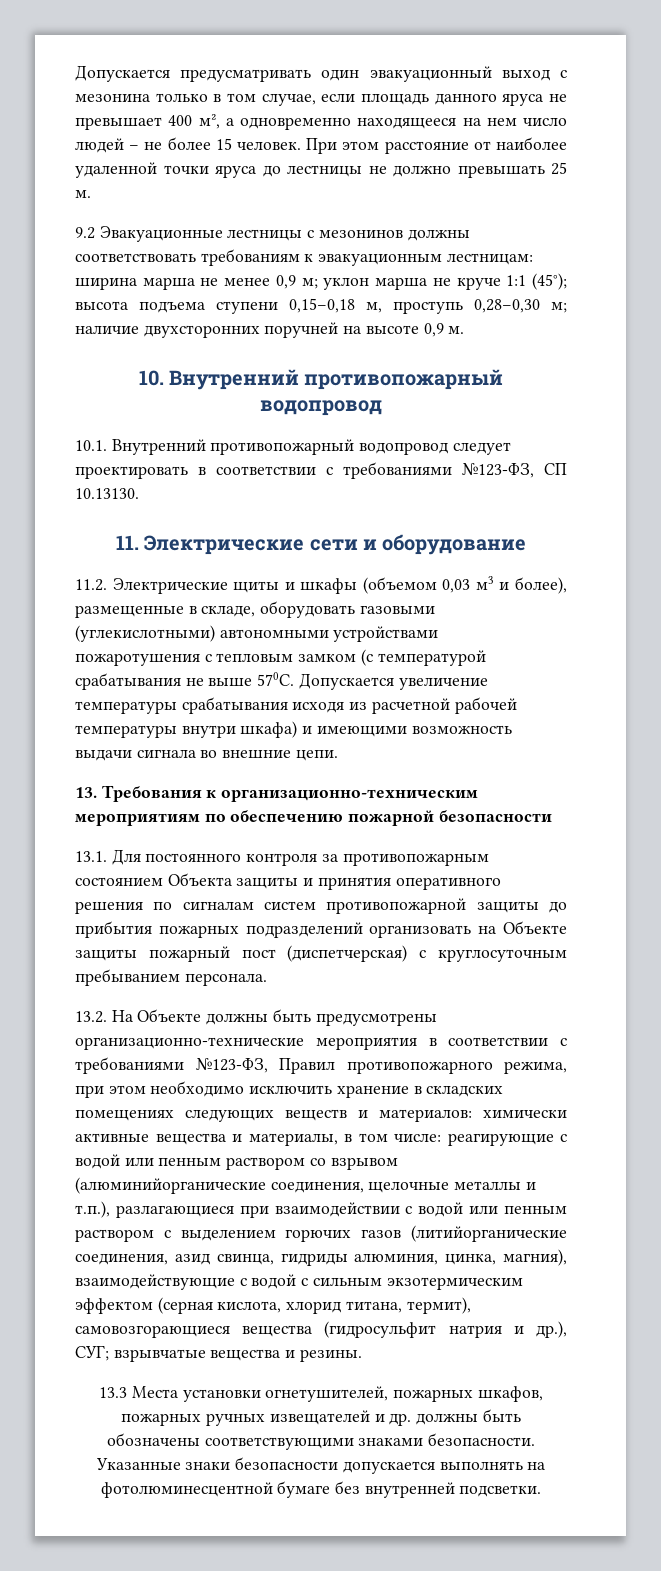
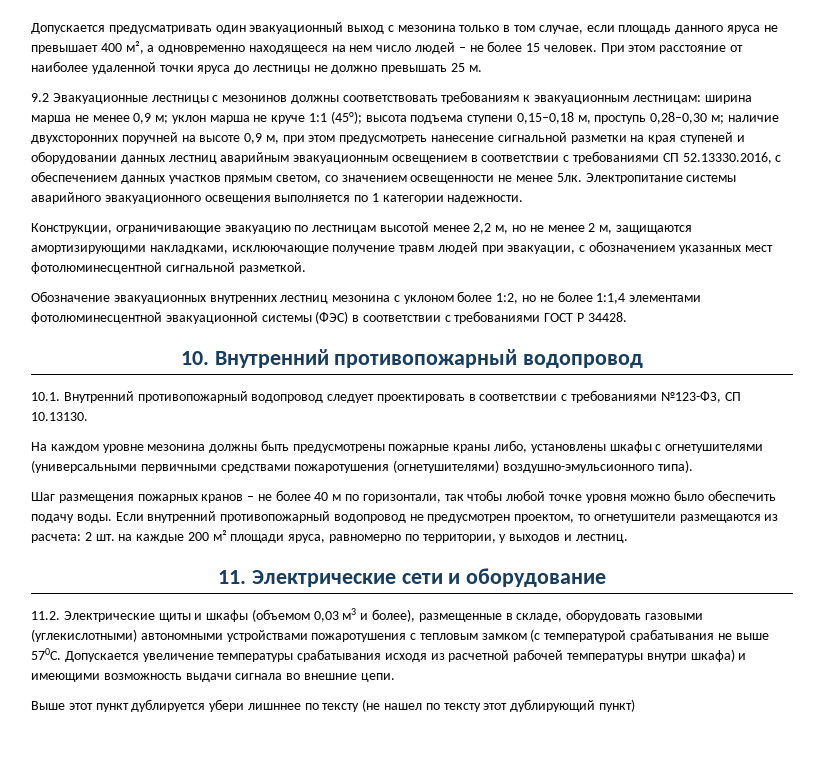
[448,326,465,334] м. -> [265,132,745,144] [31,151,782,164] [31,171,737,184] [31,192,524,204] [31,222,692,234] [31,241,773,254] [31,262,306,274] [31,291,702,304] [31,311,627,324] м, при этом предусмотреть нанесение сигнальной разметки на края ступеней и оборудовании данных лестниц аварийным эвакуационным освещением в соответствии с требованиями СП 52.13330.2016, с обеспечением данных участков прямым светом, со значением освещенности не менее 5лк. Электропитание системы аварийного эвакуационного освещения выполняется по 1 категории надежности. // Конструкции, ограничивающие эвакуацию по лестницам высотой менее 2,2 м, но не менее 2 м, защищаются амортизирующими накладками, исклюючающие получение травм людей при эвакуации, с обозначением указанных мест фотолюминесцентной сигнальной разметкой. // Обозначение эвакуационных внутренних лестниц мезонина с уклоном более 1:2, но не более 1:1,4 элементами фотолюминесцентной эвакуационной системы (ФЭС) в соответствии с требованиями ГОСТ Р 34428.
(139, 493) none -> [31,440,764,453] [31,460,693,473] [31,490,777,503] [31,511,779,523] [31,530,628,543] // На каждом уровне мезонина должны быть предусмотрены пожарные краны либо, установлены шкафы с огнетушителями (универсальными первичными средствами пожаротушения (огнетушителями) воздушно-эмульсионного типа). // Шаг размещения пожарных кранов – не более 40 м по горизонтали, так чтобы любой точке уровня можно было обеспечить подачу воды. Если внутренний противопожарный водопровод не предусмотрен проектом, то огнетушители размещаются из расчета: 2 шт. на каждые 200 м² площади яруса, равномерно по территории, у выходов и лестниц.
[75,785,479,802] [75,810,552,826] [75,849,489,866] [75,873,501,890] [75,898,567,914] [75,921,567,938] [75,945,567,962] [75,969,267,986] [75,1009,437,1026] [75,1037,567,1050] [75,1057,567,1074] [75,1081,504,1098] [75,1109,567,1122] [75,1133,567,1146] [75,1154,398,1170] [75,1177,536,1194] [75,1201,567,1218] [75,1225,567,1242] [75,1249,567,1266] [75,1274,523,1290] [75,1297,471,1314] [75,1321,567,1338] [75,1345,362,1362] [99,1386,543,1402] [121,1409,521,1426] [106,1433,536,1450] [95,1457,546,1474] [100,1481,542,1498] 13. Требования к организационно-техническим мероприятиям по обеспечению пожарной безопасности // 13.1. Для постоянного контроля за противопожарным состоянием Объекта защиты и принятия оперативного решения по сигналам систем противопожарной защиты до прибытия пожарных подразделений организовать на Объекте защиты пожарный пост (диспетчерская) с круглосуточным пребыванием персонала. // 13.2. На Объекте должны быть предусмотрены организационно-технические мероприятия в соответствии с требованиями №123-ФЗ, Правил противопожарного режима, при этом необходимо исключить хранение в складских помещениях следующих веществ и материалов: химически активные вещества и материалы, в том числе: реагирующие с водой или пенным раствором со взрывом (алюминийорганические соединения, щелочные металлы и т.п.), разлагающиеся при взаимодействии с водой или пенным раствором с выделением горючих газов (литийорганические соединения, азид свинца, гидриды алюминия, цинка, магния), взаимодействующие с водой с сильным экзотермическим эффектом (серная кислота, хлорид титана, термит), самовозгорающиеся вещества (гидросульфит натрия и др.), СУГ; взрывчатые вещества и резины. // 13.3 Места установки огнетушителей, пожарных шкафов, пожарных ручных извещателей и др. должны быть обозначены соответствующими знаками безопасности. Указанные знаки безопасности допускается выполнять на фотолюминесцентной бумаге без внутренней подсветки. -> [31,699,635,712] Выше этот пункт дублируется убери лишннее по тексту (не нашел по тексту этот дублирующий пункт)

